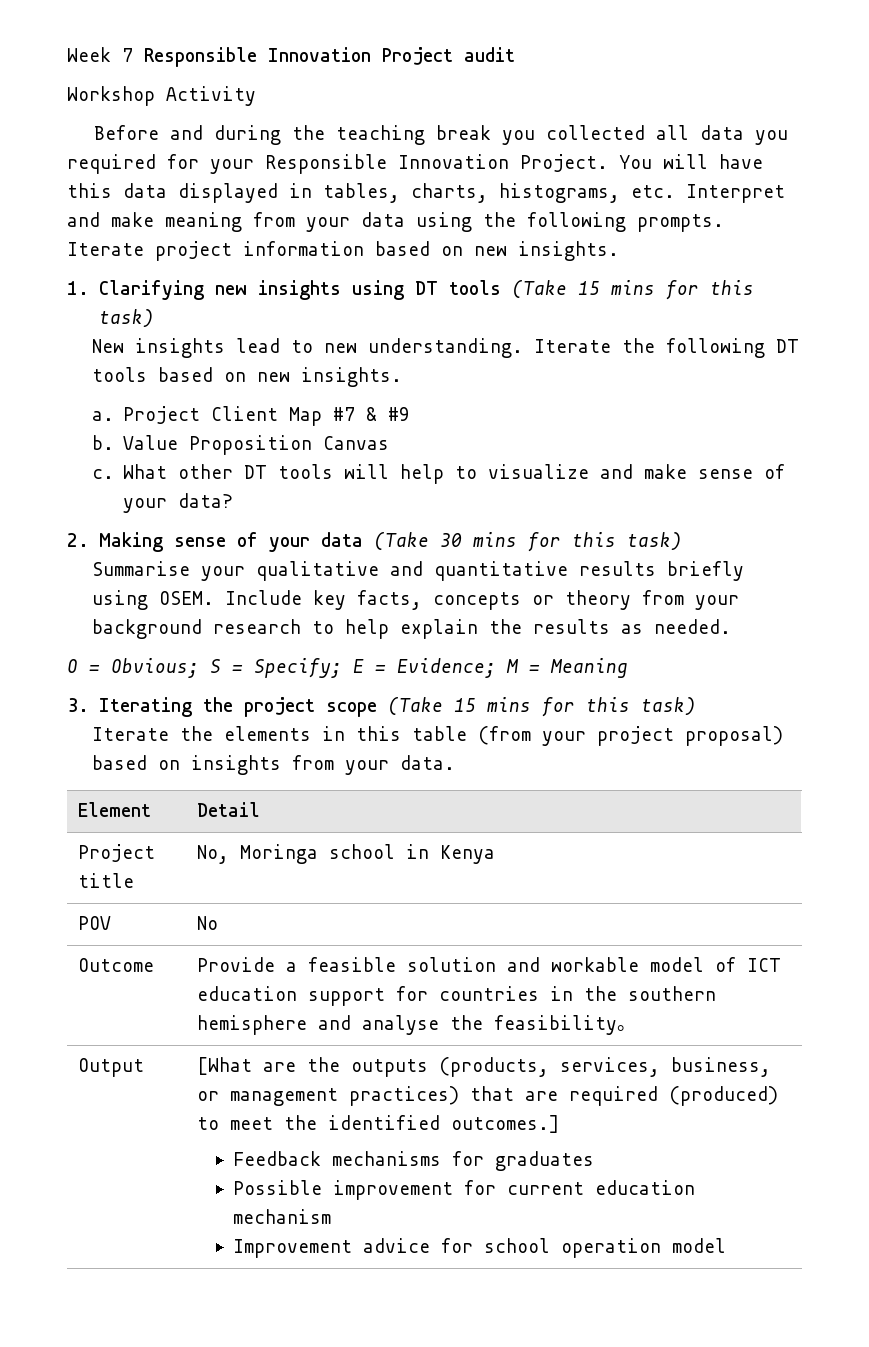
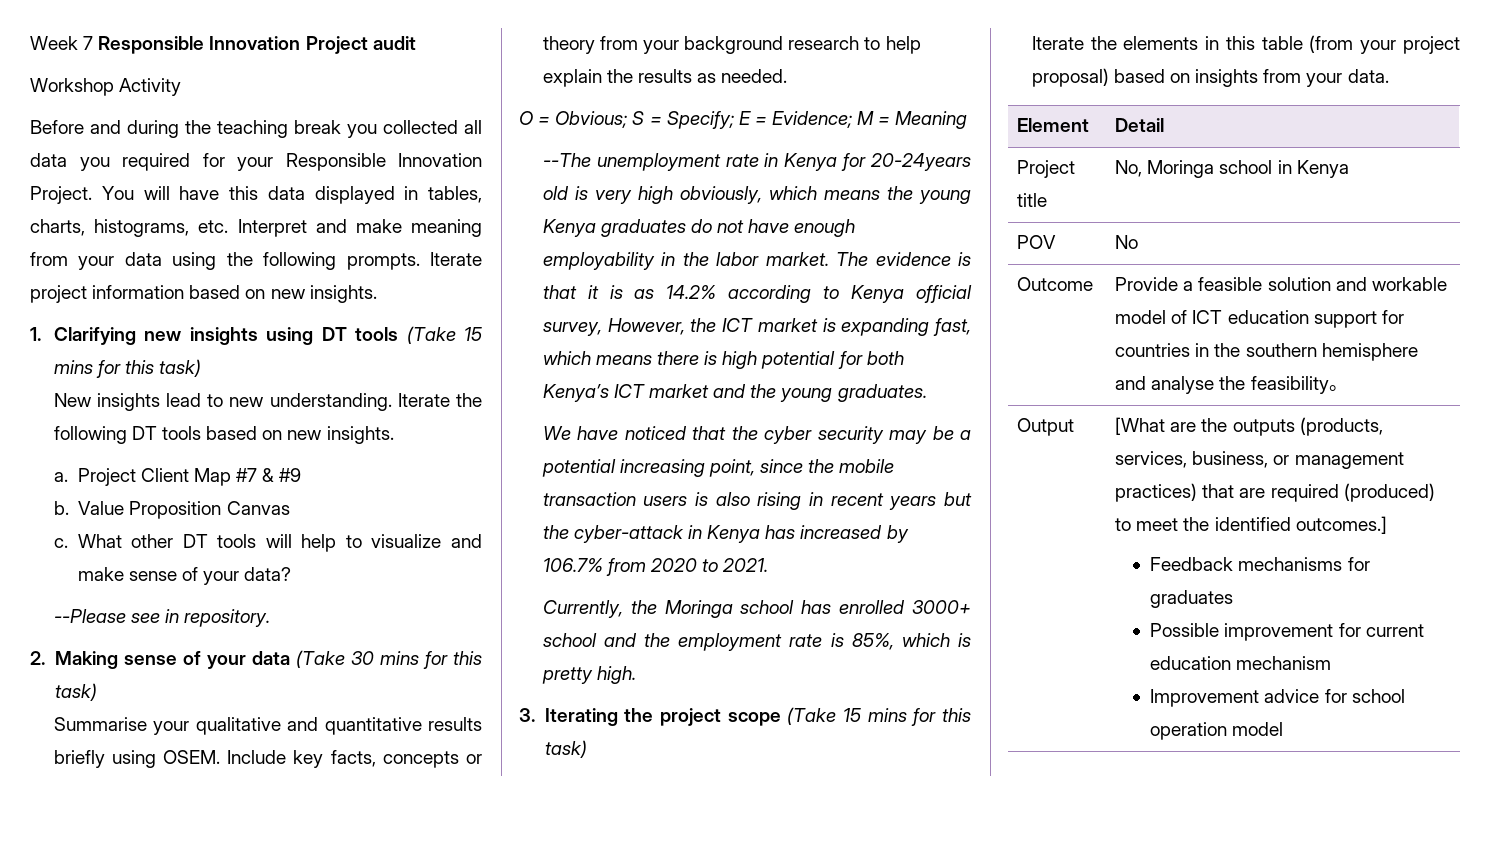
(234, 500) none -> [53,609,271,627] // --Please see in repository.
(628, 668) none -> [542,153,971,171] [542,186,971,204] [542,219,856,237] [542,252,971,270] [542,285,972,303] [542,318,971,336] [542,351,904,369] [542,384,927,402] [542,426,971,444] [541,459,895,477] [542,492,972,510] [542,525,909,543] [542,558,769,576] [542,600,971,618] [542,633,971,651] [541,666,636,684] // --The unemployment rate in Kenya for 20-24years old is very high obviously, which means the young Kenya graduates do not have enough employability in the labor market. The evidence is that it is as 14.2% according to Kenya official survey, However, the ICT market is expanding fast, which means there is high potential for both Kenya’s ICT market and the young graduates. // We have noticed that the cyber security may be a potential increasing point, since the mobile transaction users is also rising in recent years but the cyber-attack in Kenya has increased by 106.7% from 2020 to 2021. // Currently, the Moringa school has enrolled 3000+ school and the employment rate is 85%, which is pretty high.

